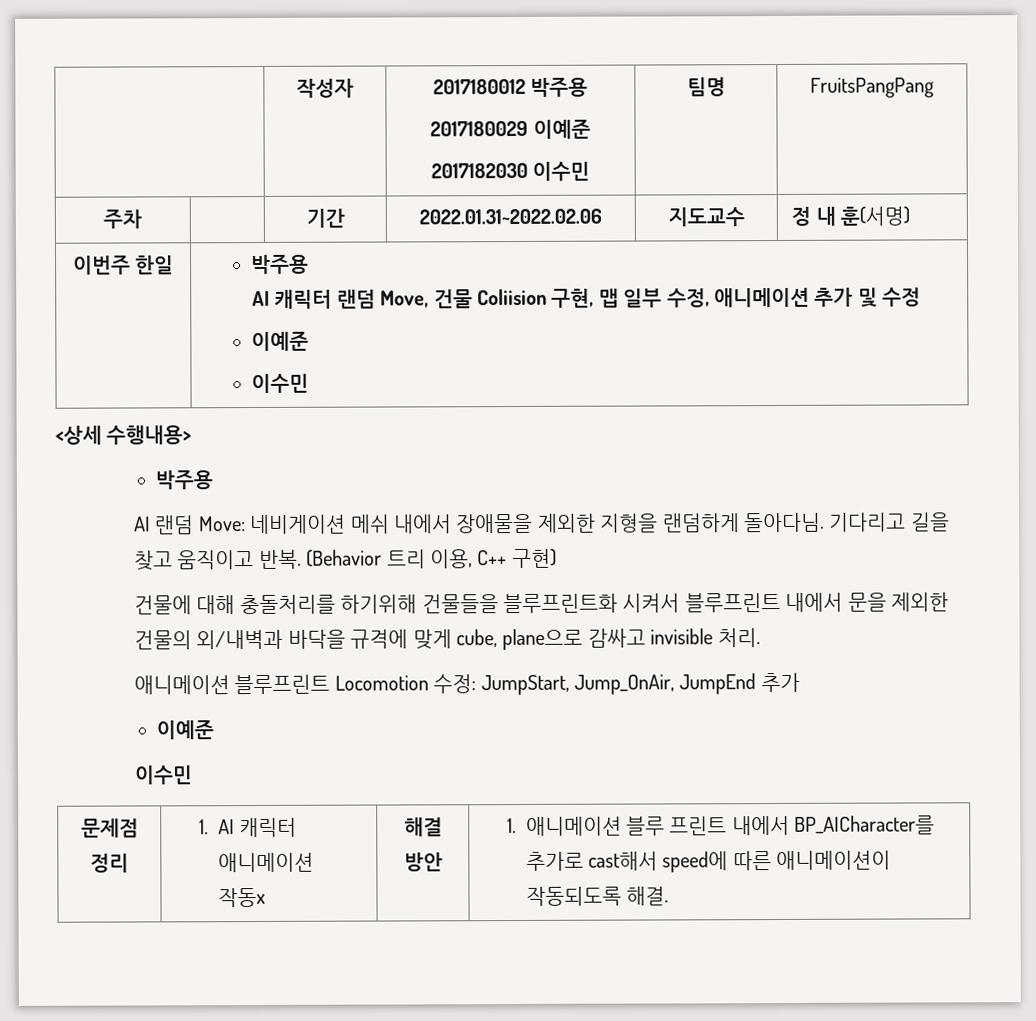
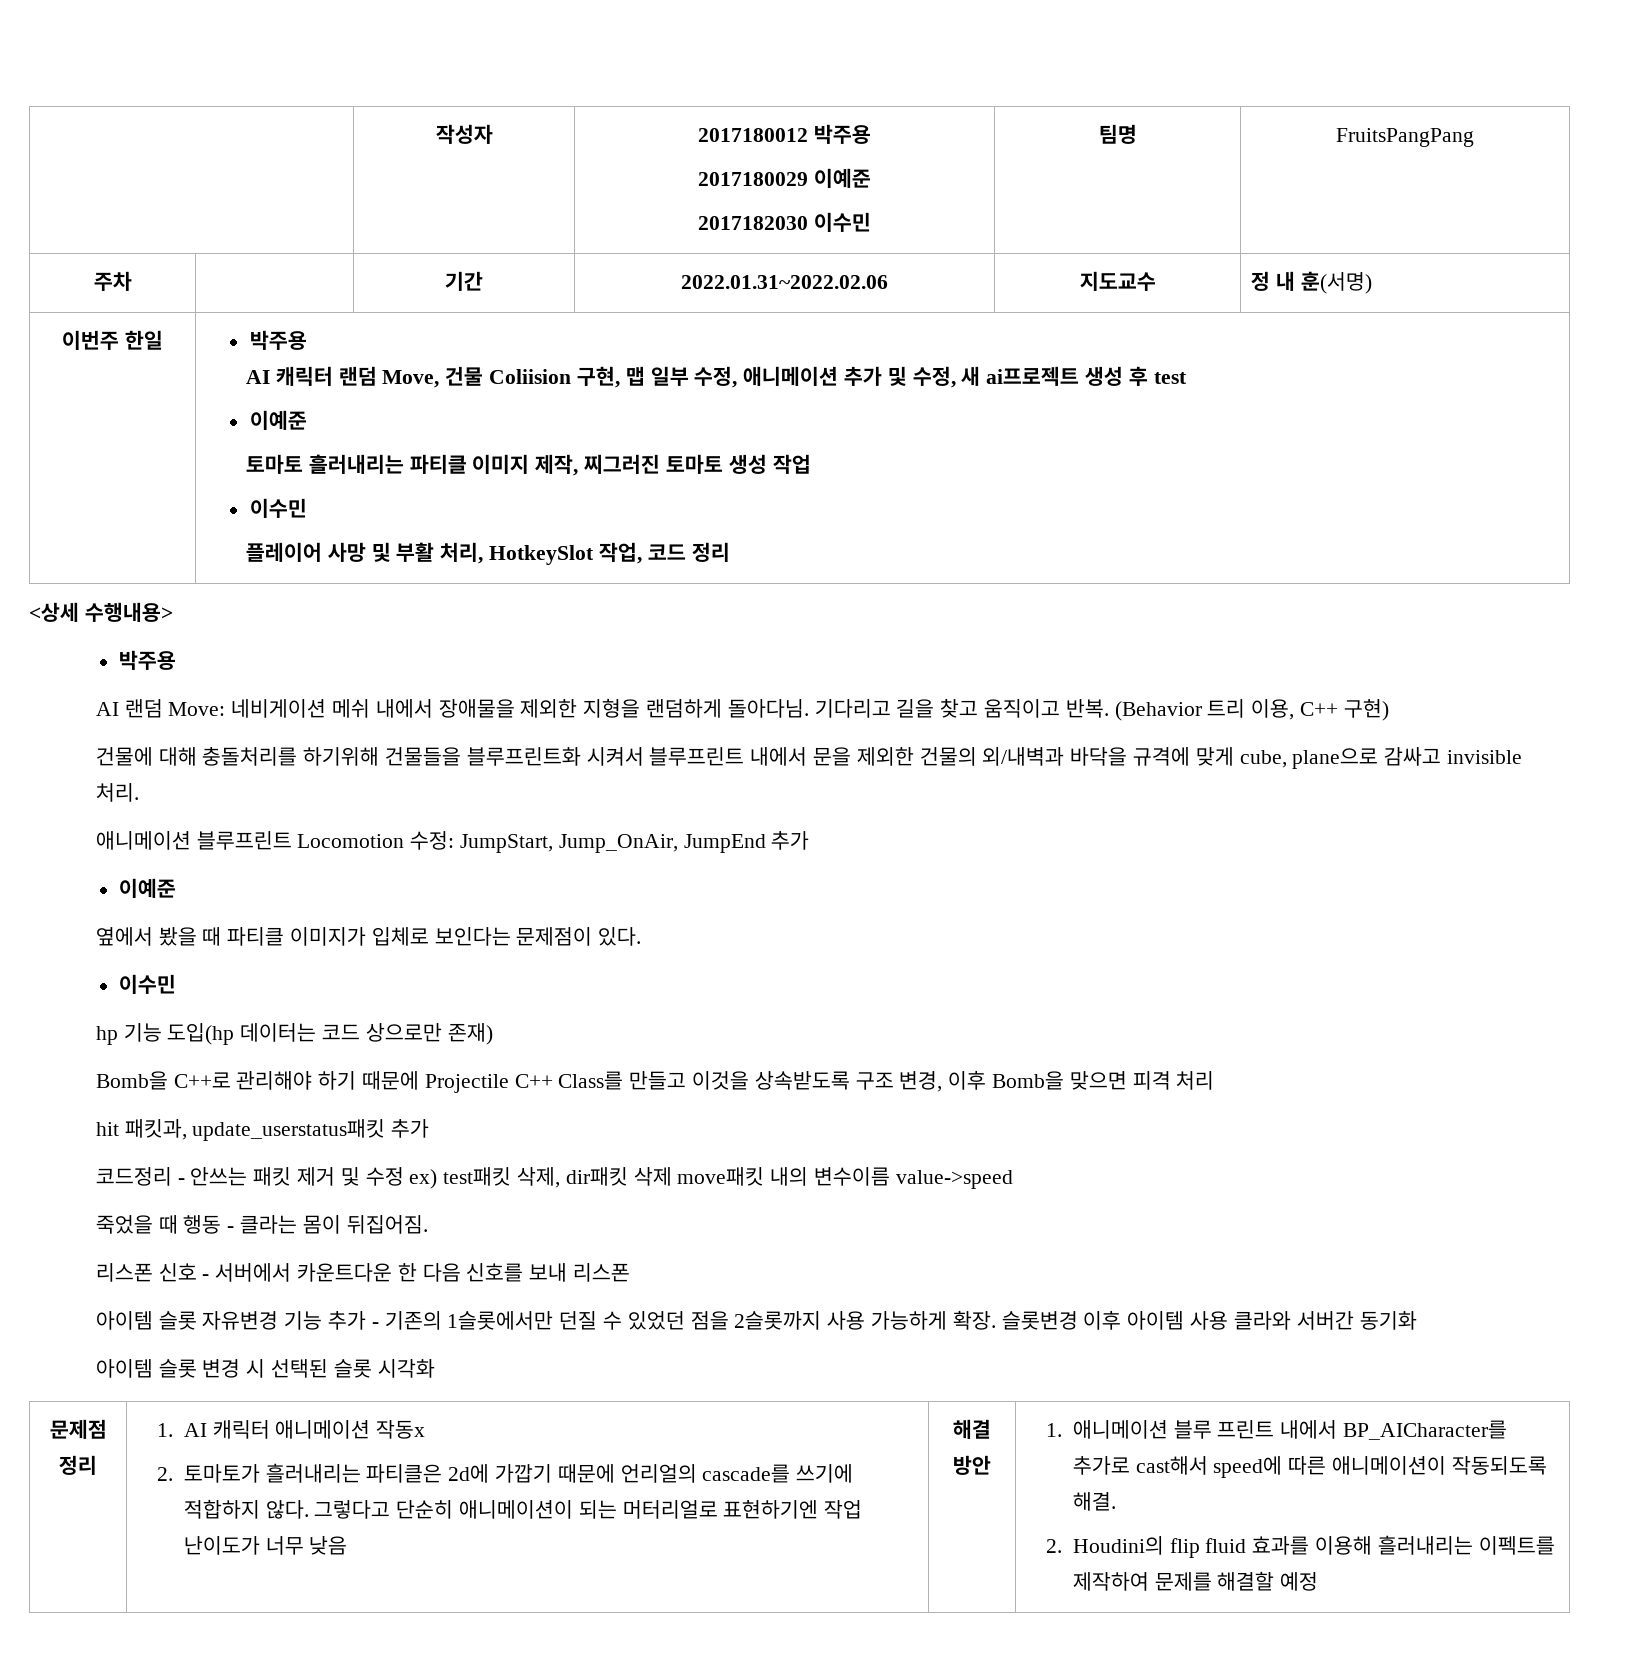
[882,287,922,307] [250,331,309,352] [250,373,309,394] 수정 // 이예준 // 이수민 -> [912,366,1187,388] [249,410,307,430] [246,454,811,476] [249,498,307,518] [246,542,730,565] 수정, 새 ai프로젝트 생성 후 test // 이예준 // 토마토 흘러내리는 파티클 이미지 제작, 찌그러진 토마토 생성 작업 // 이수민 // 플레이어 사망 및 부활 처리, HotkeySlot 작업, 코드 정리
[133,765,193,785] 이수민 -> [95,927,642,946] [119,974,177,994] [95,1023,493,1045] [95,1070,1215,1093] [95,1119,430,1141] [95,1167,1013,1189] [95,1215,428,1234] [95,1263,631,1282] [95,1310,1417,1330] [95,1359,435,1378] 옆에서 봤을 때 파티클 이미지가 입체로 보인다는 문제점이 있다. // 이수민 // hp 기능 도입(hp 데이터는 코드 상으로만 존재) // Bomb을 C++로 관리해야 하기 때문에 Projectile C++ Class를 만들고 이것을 상속받도록 구조 변경, 이후 Bomb을 맞으면 피격 처리 // hit 패킷과, update_userstatus패킷 추가 // 코드정리 - 안쓰는 패킷 제거 및 수정 ex) test패킷 삭제, dir패킷 삭제 move패킷 내의 변수이름 value->speed // 죽었을 때 행동 - 클라는 몸이 뒤집어짐. // 리스폰 신호 - 서버에서 카운트다운 한 다음 신호를 보내 리스폰 // 아이템 슬롯 자유변경 기능 추가 - 기존의 1슬롯에서만 던질 수 있었던 점을 2슬롯까지 사용 가능하게 확장. 슬롯변경 이후 아이템 사용 클라와 서버간 동기화 // 아이템 슬롯 변경 시 선택된 슬롯 시각화
(266, 897) none -> [157,1463,854,1483] [183,1499,863,1519] [183,1536,348,1555] // 2. 토마토가 흘러내리는 파티클은 2d에 가깝기 때문에 언리얼의 cascade를 쓰기에 적합하지 않다. 그렇다고 단순히 애니메이션이 되는 머터리얼로 표현하기엔 작업 난이도가 너무 낮음
(669, 896) none -> [1046,1535,1555,1558] [1072,1571,1319,1591] // 2. Houdini의 flip fluid 효과를 이용해 흘러내리는 이펙트를 제작하여 문제를 해결할 예정

